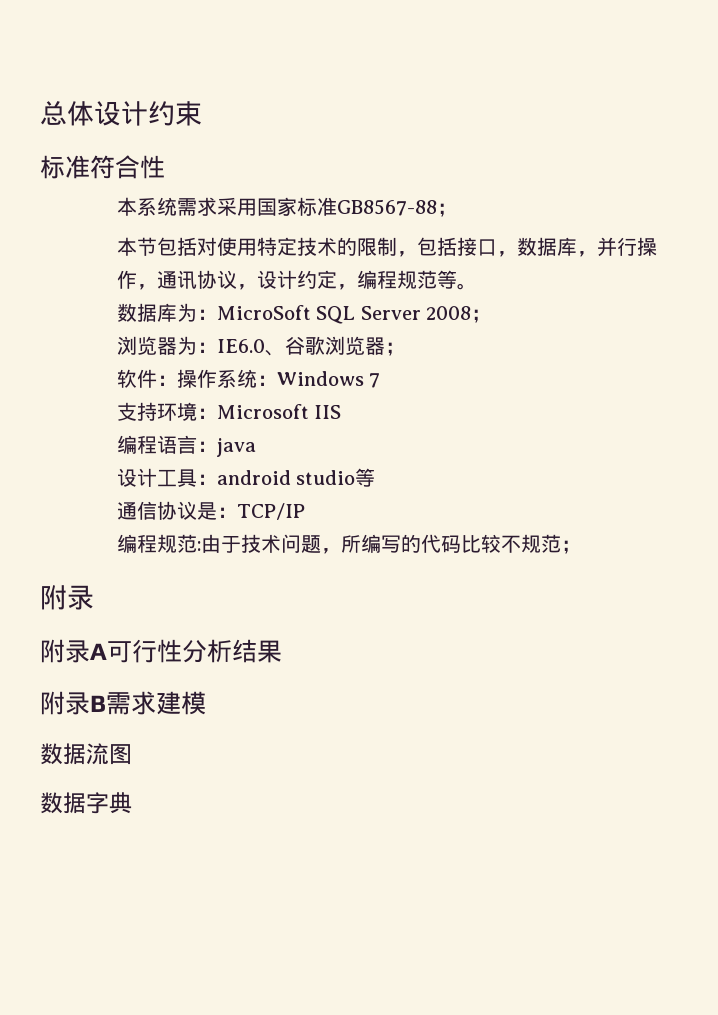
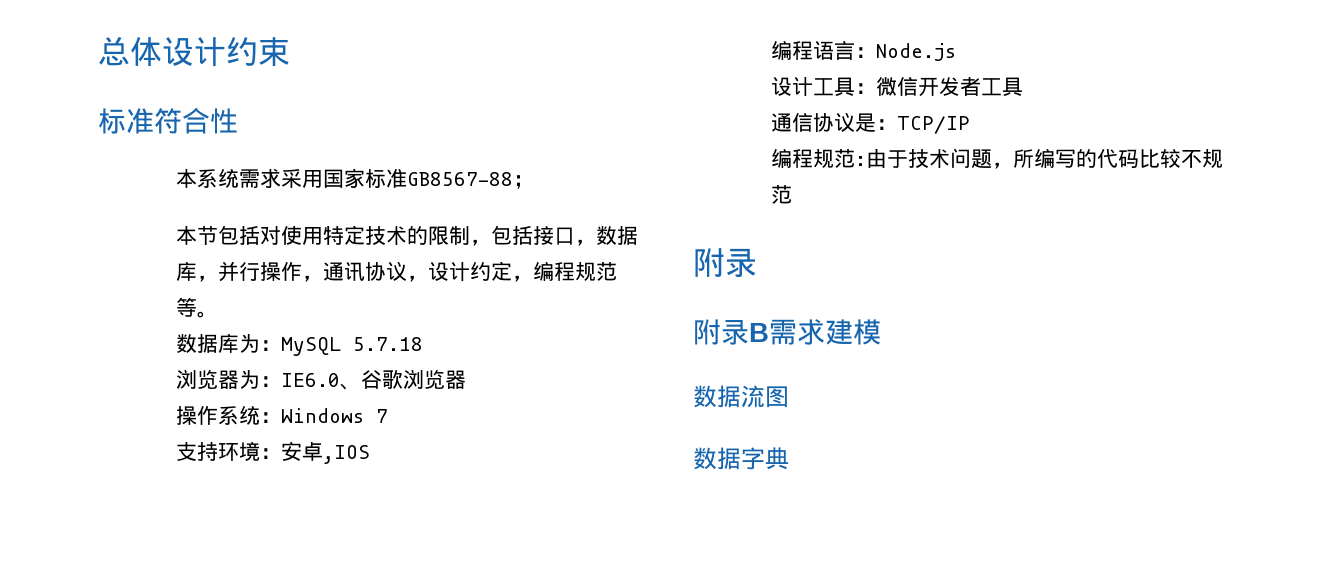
[216,305,492,324] MicroSoft SQL Server 2008； -> [281,337,424,356] MySQL 5.7.18
[384,342,405,356] [116,369,177,388] ； // 软件： -> (467, 379) //
[216,404,342,419] Microsoft IIS -> [281,441,371,464] 安卓,IOS
[216,438,256,457] java -> [876,43,957,61] Node.js
[216,468,376,487] android studio等 -> [876,76,1024,97] 微信开发者工具
[560,540,581,554] [40,585,94,610] [40,639,282,663] ； // 附录 // 附录A可行性分析结果 -> [693,248,757,277] // 附录

